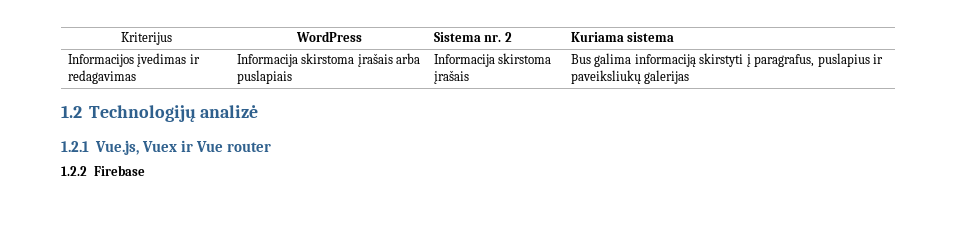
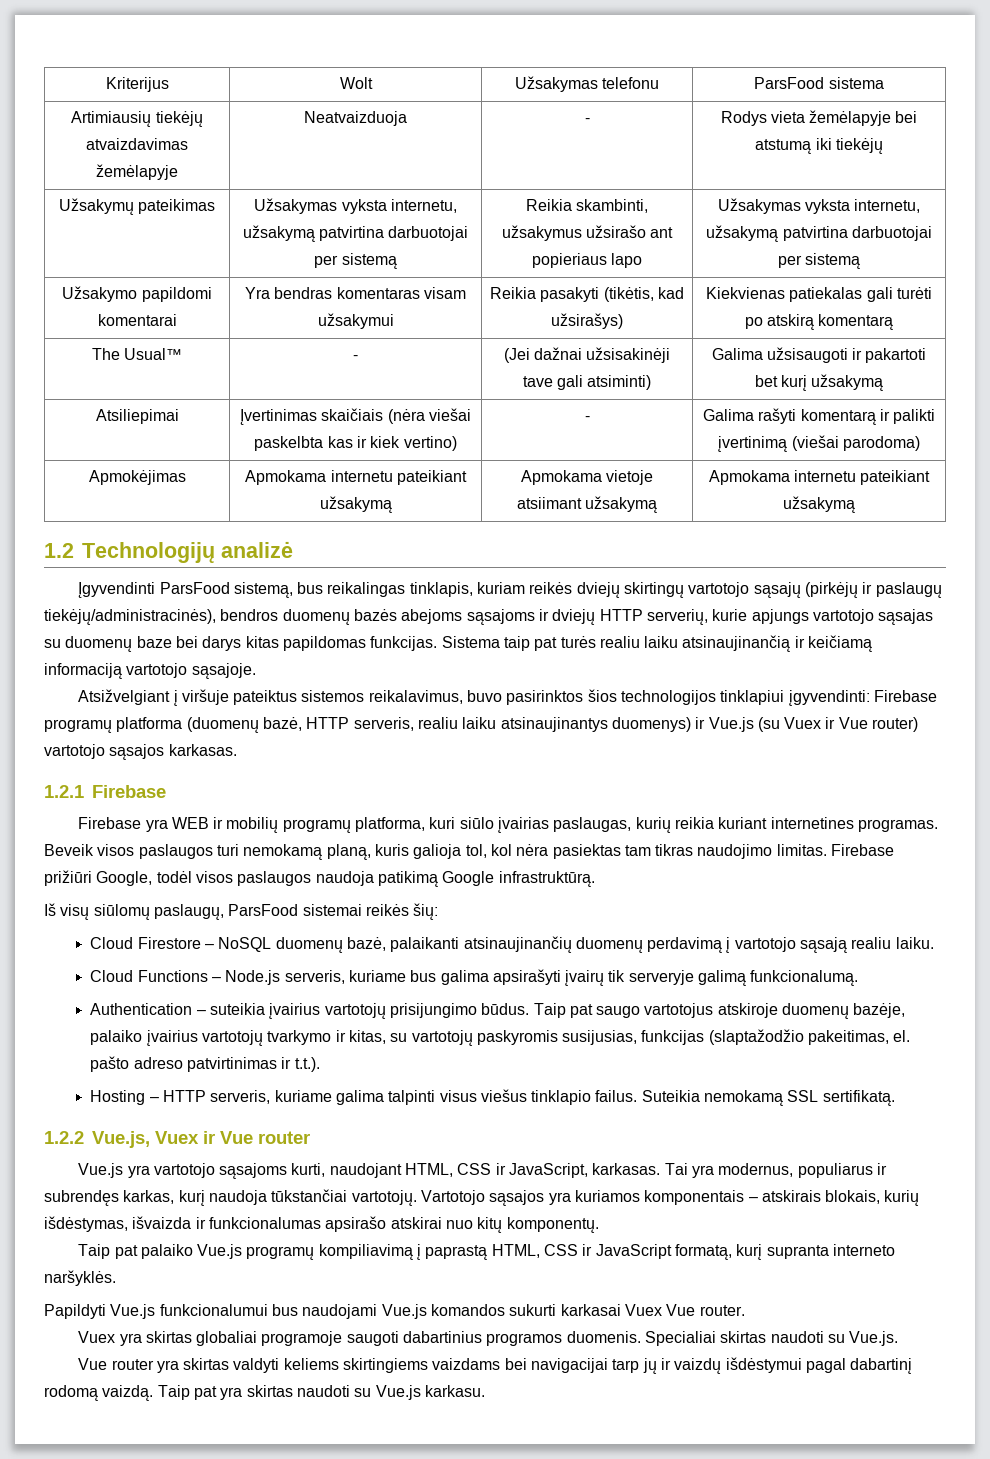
[295,31,362,42] [433,32,512,42] [570,32,675,42] [67,53,200,67] [67,70,136,84] [236,53,421,67] [236,70,292,84] [433,53,552,67] [433,70,469,84] [570,53,884,67] [570,70,690,84] [61,105,259,122] [61,141,89,152] WordPress | Sistema nr. 2 | Kuriama sistema // Informacijos įvedimas ir redagavimas | Informacija skirstoma įrašais arba puslapiais | Informacija skirstoma įrašais | Bus galima informaciją skirstyti į paragrafus, puslapius ir paveiksliukų galerijas // 1.2 Technologijų analizė // 1.2.1 -> [339,77,373,89] [514,76,660,92] [754,77,884,89] [71,111,203,127] [86,138,188,150] [96,164,178,180] [304,111,407,126] [584,118,590,123] [720,110,918,126] [755,138,883,154] [58,198,216,215] [254,198,457,214] [242,225,469,242] [314,253,397,269] [525,199,649,213] [501,225,674,241] [531,253,643,268] [717,198,921,214] [706,225,932,242] [777,253,861,269] [62,286,212,302] [97,314,177,326] [245,287,466,299] [317,313,394,329] [490,287,684,302] [551,313,623,329] [706,287,932,302] [744,314,894,330] [91,348,183,360] [353,355,358,360] [503,347,671,363] [522,375,652,390] [711,347,927,363] [754,374,884,391] [95,409,179,424] [240,408,471,425] [254,436,457,451] [584,416,590,421] [702,408,936,425] [718,435,920,452] [88,470,186,485] [245,470,467,485] [319,496,392,513] [520,470,654,485] [516,496,658,513] [708,470,931,485] [783,496,855,513] [44,541,293,563] [78,582,942,598] [44,609,934,625] [44,635,873,652] [44,663,256,679] [78,689,938,706] [44,717,919,733] [44,744,237,760] [44,785,166,798] [78,817,938,833] [44,844,895,860] [44,870,595,887] [44,903,439,920] [90,936,934,953] [90,969,859,986] [90,1003,906,1019] [90,1029,911,1046] [90,1056,320,1072] [90,1089,895,1106] [44,1131,84,1144] Wolt | Užsakymas telefonu | ParsFood sistema // Artimiausių tiekėjų atvaizdavimas žemėlapyje | Neatvaizduoja | - | Rodys vieta žemėlapyje bei atstumą iki tiekėjų // Užsakymų pateikimas | Užsakymas vyksta internetu, užsakymą patvirtina darbuotojai per sistemą | Reikia skambinti, užsakymus užsirašo ant popieriaus lapo | Užsakymas vyksta internetu, užsakymą patvirtina darbuotojai per sistemą // Užsakymo papildomi komentarai | Yra bendras komentaras visam užsakymui | Reikia pasakyti (tikėtis, kad užsirašys) | Kiekvienas patiekalas gali turėti po atskirą komentarą // The Usual™ | - | (Jei dažnai užsisakinėji tave gali atsiminti) | Galima užsisaugoti ir pakartoti bet kurį užsakymą // Atsiliepimai | Įvertinimas skaičiais (nėra viešai paskelbta kas ir kiek vertino) | - | Galima rašyti komentarą ir palikti įvertinimą (viešai parodoma) // Apmokėjimas | Apmokama internetu pateikiant užsakymą | Apmokama vietoje atsiimant užsakymą | Apmokama internetu pateikiant užsakymą // 1.2 Technologijų analizė // Įgyvendinti ParsFood sistemą, bus reikalingas tinklapis, kuriam reikės dviejų skirtingų vartotojo sąsajų (pirkėjų ir paslaugų tiekėjų/administracinės), bendros duomenų bazės abejoms sąsajoms ir dviejų HTTP serverių, kurie apjungs vartotojo sąsajas su duomenų baze bei darys kitas papildomas funkcijas. Sistema taip pat turės realiu laiku atsinaujinančią ir keičiamą informaciją vartotojo sąsajoje. // Atsižvelgiant į viršuje pateiktus sistemos reikalavimus, buvo pasirinktos šios technologijos tinklapiui įgyvendinti: Firebase programų platforma (duomenų bazė, HTTP serveris, realiu laiku atsinaujinantys duomenys) ir Vue.js (su Vuex ir Vue router) vartotojo sąsajos karkasas. // 1.2.1 Firebase // Firebase yra WEB ir mobilių programų platforma, kuri siūlo įvairias paslaugas, kurių reikia kuriant internetines programas. Beveik visos paslaugos turi nemokamą planą, kuris galioja tol, kol nėra pasiektas tam tikras naudojimo limitas. Firebase prižiūri Google, todėl visos paslaugos naudoja patikimą Google infrastruktūrą. // Iš visų siūlomų paslaugų, ParsFood sistemai reikės šių: // Cloud Firestore – NoSQL duomenų bazė, palaikanti atsinaujinančių duomenų perdavimą į vartotojo sąsają realiu laiku. // Cloud Functions – Node.js serveris, kuriame bus galima apsirašyti įvairų tik serveryje galimą funkcionalumą. // Authentication – suteikia įvairius vartotojų prisijungimo būdus. Taip pat saugo vartotojus atskiroje duomenų bazėje, palaiko įvairius vartotojų tvarkymo ir kitas, su vartotojų paskyromis susijusias, funkcijas (slaptažodžio pakeitimas, el. pašto adreso patvirtinimas ir t.t.). // Hosting – HTTP serveris, kuriame galima talpinti visus viešus tinklapio failus. Suteikia nemokamą SSL sertifikatą. // 1.2.2
[61,165,145,176] 1.2.2 Firebase -> [78,1163,887,1179] [44,1189,920,1206] [44,1216,599,1233] [78,1244,895,1260] [44,1270,116,1286] [44,1304,745,1319] [78,1331,899,1346] [78,1357,913,1374] [44,1385,485,1401] Vue.js yra vartotojo sąsajoms kurti, naudojant HTML, CSS ir JavaScript, karkasas. Tai yra modernus, populiarus ir subrendęs karkas, kurį naudoja tūkstančiai vartotojų. Vartotojo sąsajos yra kuriamos komponentais – atskirais blokais, kurių išdėstymas, išvaizda ir funkcionalumas apsirašo atskirai nuo kitų komponentų. // Taip pat palaiko Vue.js programų kompiliavimą į paprastą HTML, CSS ir JavaScript formatą, kurį supranta interneto naršyklės. // Papildyti Vue.js funkcionalumui bus naudojami Vue.js komandos sukurti karkasai Vuex Vue router. // Vuex yra skirtas globaliai programoje saugoti dabartinius programos duomenis. Specialiai skirtas naudoti su Vue.js. // Vue router yra skirtas valdyti keliems skirtingiems vaizdams bei navigacijai tarp jų ir vaizdų išdėstymui pagal dabartinį rodomą vaizdą. Taip pat yra skirtas naudoti su Vue.js karkasu.

